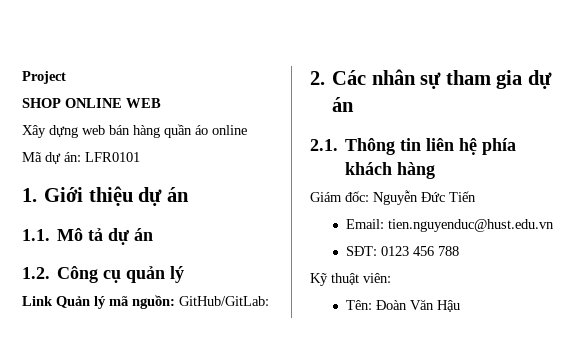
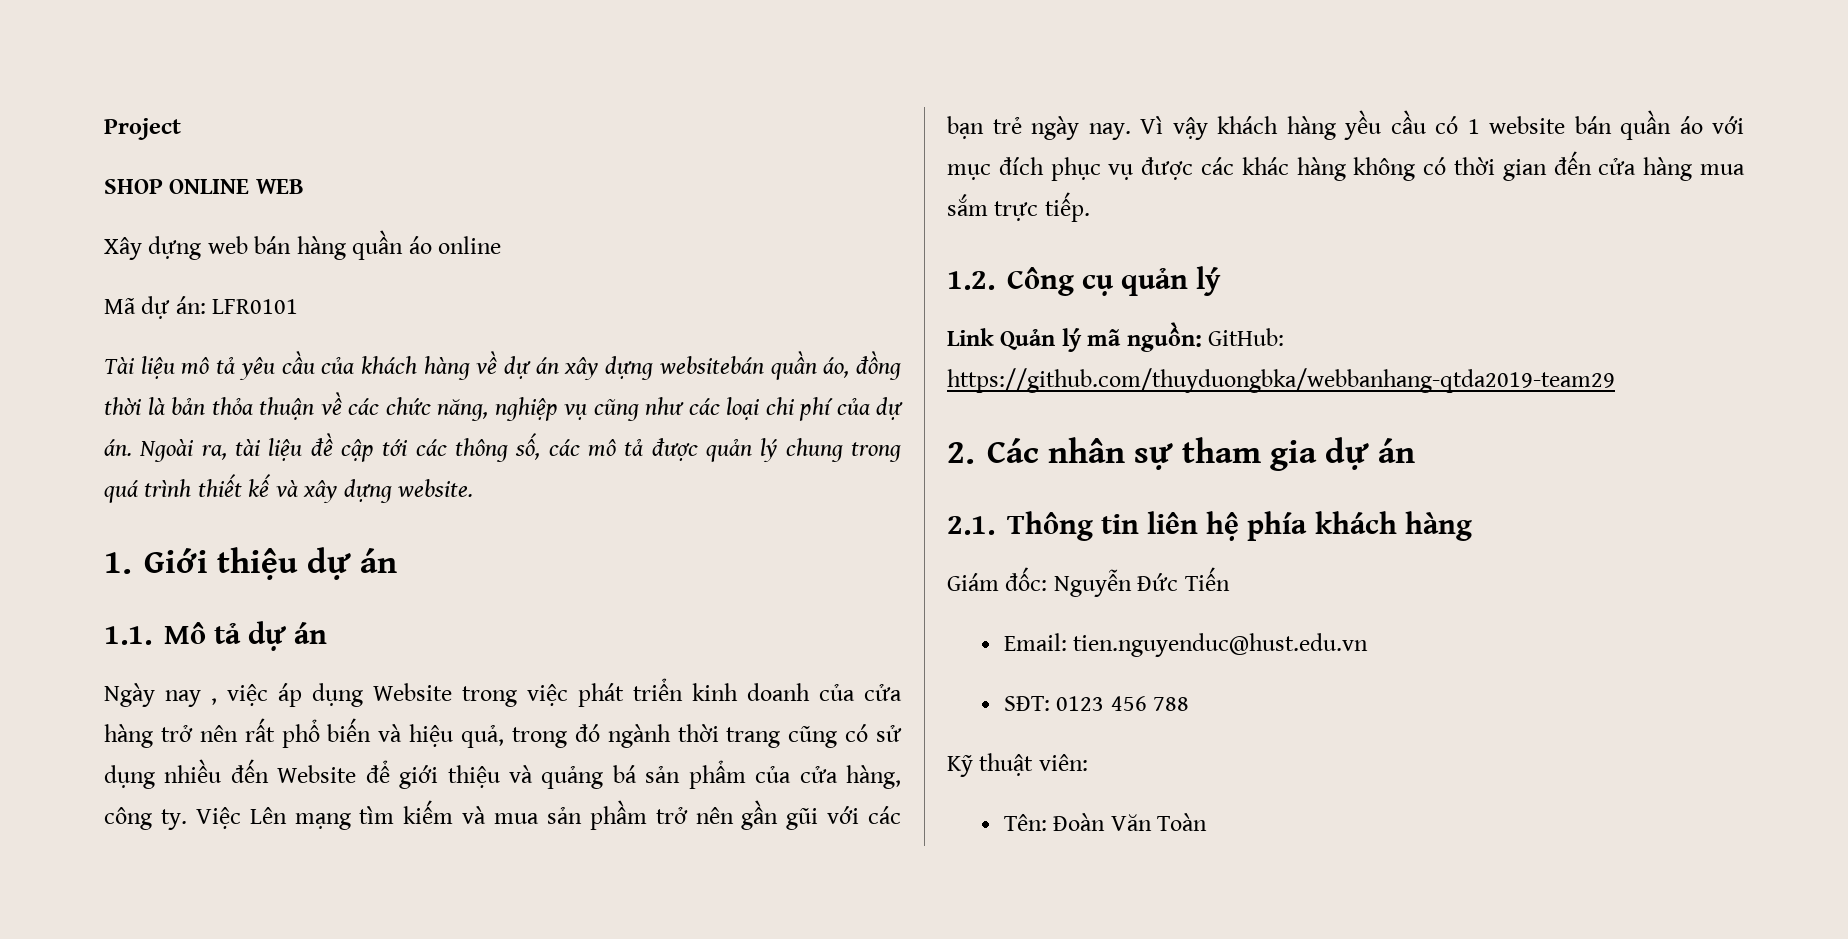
(140, 157) none -> [104,351,901,380] [104,392,903,421] [104,433,901,462] [104,474,474,503] // Tài liệu mô tả yêu cầu của khách hàng về dự án xây dựng websitebán quần áo, đồng thời là bản thỏa thuận về các chức năng, nghiệp vụ cũng như các loại chi phí của dự án. Ngoài ra, tài liệu đề cập tới các thông số, các mô tả được quản lý chung trong quá trình thiết kế và xây dựng website.
(154, 234) none -> [104,678,902,707] [104,718,902,748] [104,759,902,789] [104,800,901,830] [947,110,1744,140] [947,151,1745,181] [947,192,1090,222] // Ngày nay , việc áp dụng Website trong việc phát triển kinh doanh của cửa hàng trở nên rất phổ biến và hiệu quả, trong đó ngành thời trang cũng có sử dụng nhiều đến Website để giới thiệu và quảng bá sản phẩm của cửa hàng, công ty. Việc Lên mạng tìm kiếm và mua sản phầm trở nên gần gũi với các bạn trẻ ngày nay. Vì vậy khách hàng yều cầu có 1 website bán quần áo với mục đích phục vụ được các khác hàng không có thời gian đến cửa hàng mua sắm trực tiếp.
[179,296,269,306] GitHub/GitLab: -> [1208,328,1285,346] [947,368,1615,393] GitHub: https://github.com/thuyduongbka/webbanhang-qtda2019-team29
[436,300,460,312] Hậu -> [1157,813,1208,831] Toàn

